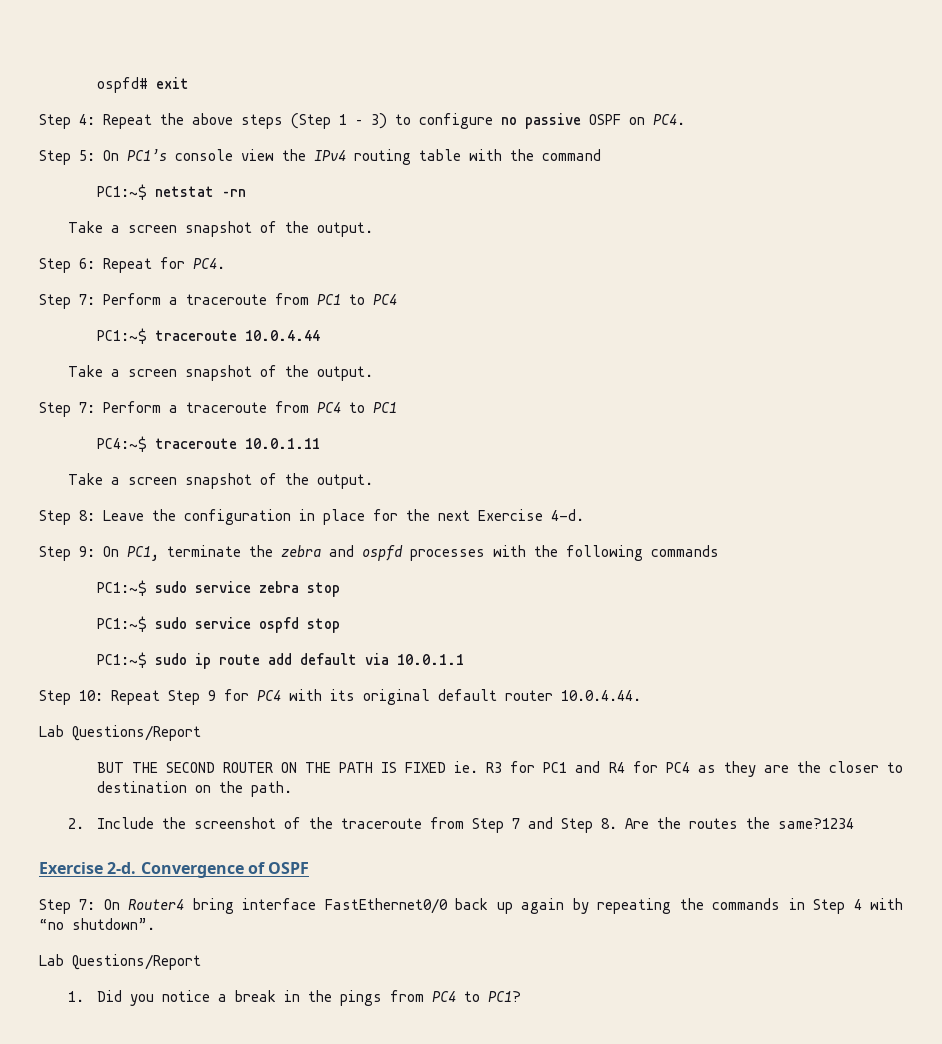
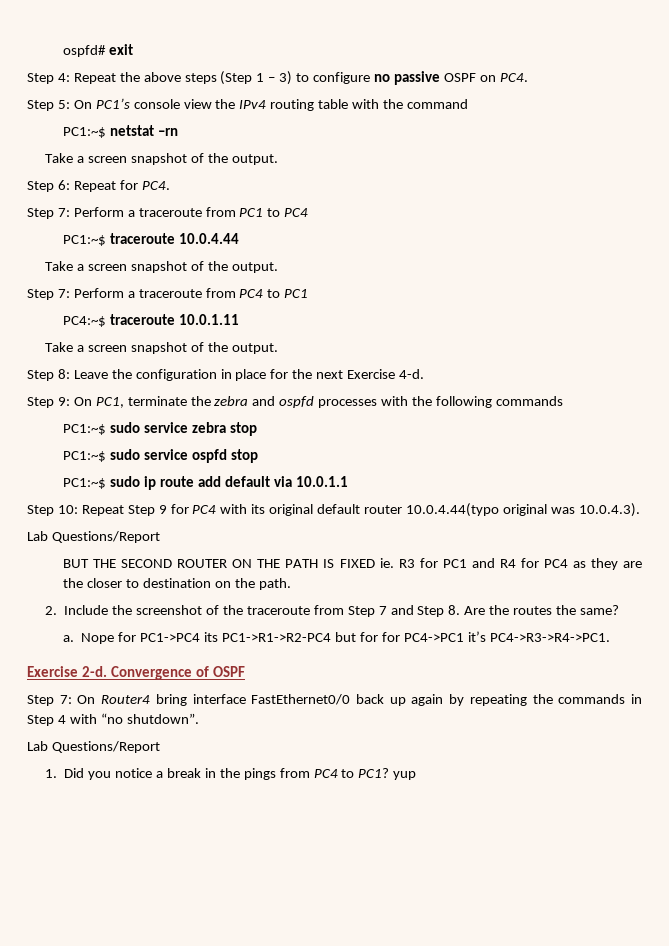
[561,690,641,701] 10.0.4.44. -> [405,503,640,517] 10.0.4.44(typo original was 10.0.4.3).
[777,818,854,829] same?1234 -> [579,605,619,615] [63,631,610,644] same? // a. Nope for PC1->PC4 its PC1->R1->R2-PC4 but for for PC4->PC1 it’s PC4->R3->R4->PC1.
(521, 996) none -> [393,771,417,780] yup

